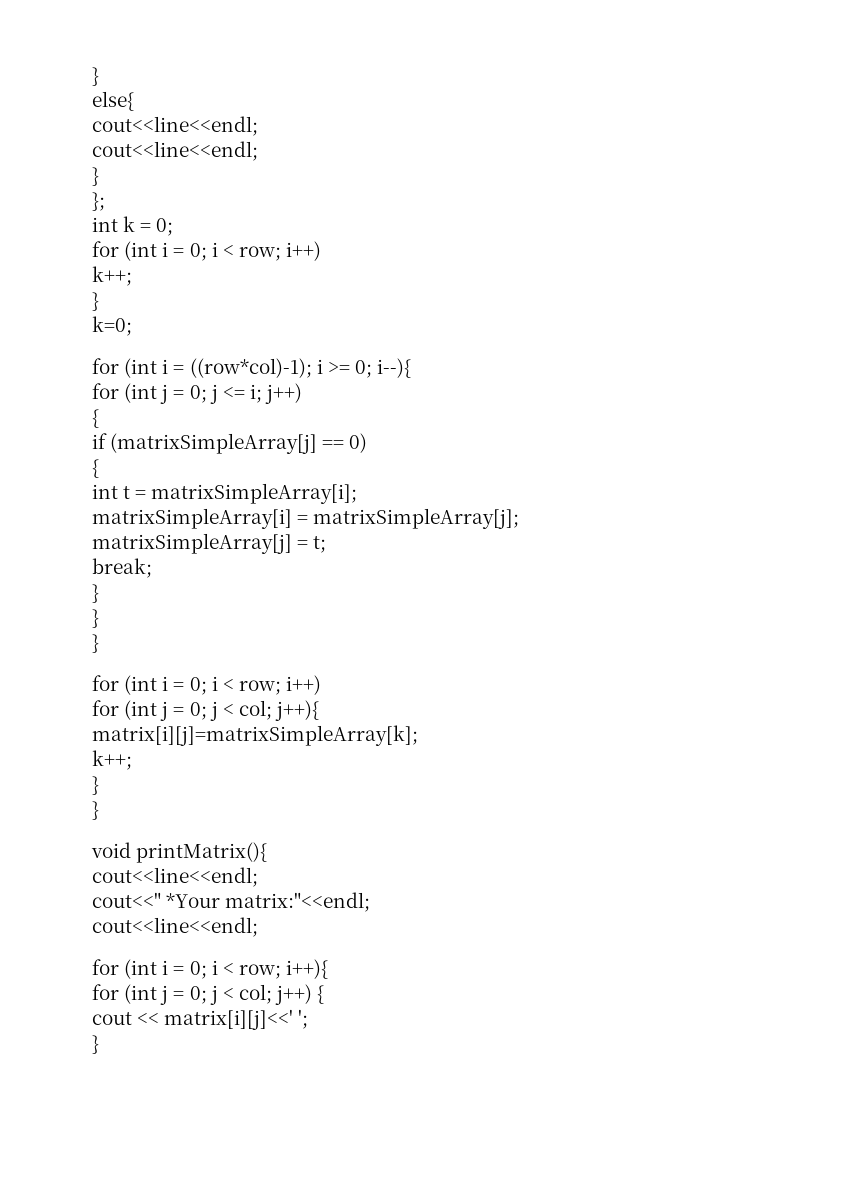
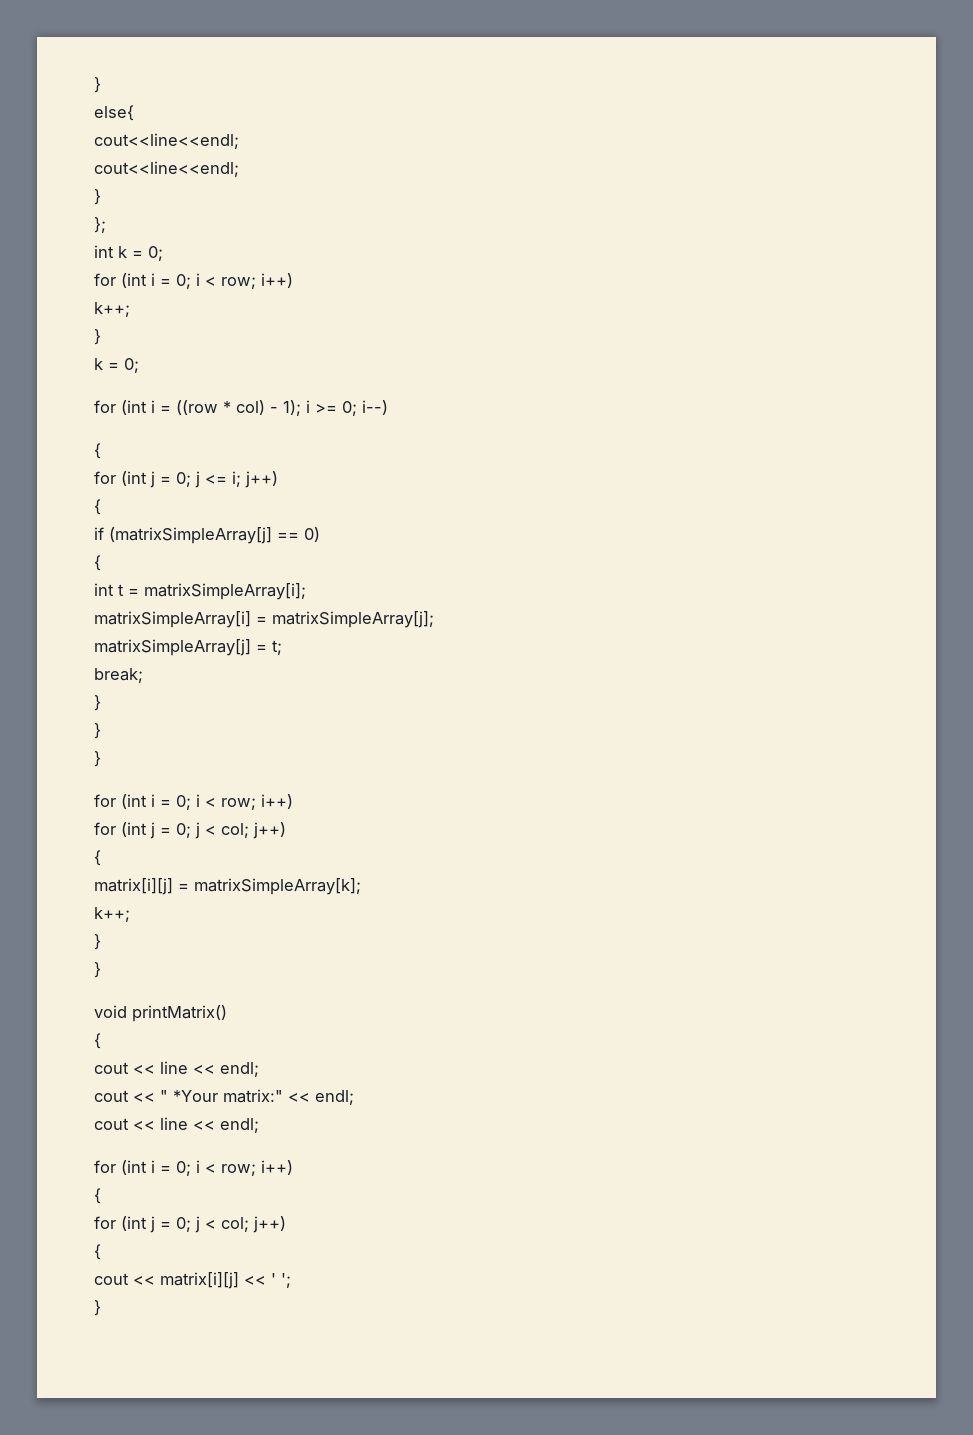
[92,316,132,336] [92,358,312,378] k=0; // for (int i = ((row*col)-1); -> [94,358,139,373] [94,400,301,416] k = 0; // for (int i = ((row * col) - 1);
[377,358,412,378] i--){ -> [362,400,388,415] [94,443,101,459] i--) // {
[275,700,320,721] [92,725,418,746] j++){ // matrix[i][j]=matrixSimpleArray[k]; -> [253,822,286,839] [94,850,101,866] [94,878,361,895] j++) // { // matrix[i][j] = matrixSimpleArray[k];
[136,842,268,863] [92,867,258,887] [92,892,371,912] [92,917,258,937] [92,959,329,979] [92,984,325,1005] [92,1009,294,1030] printMatrix(){ // cout<<line<<endl; // cout<<" *Your matrix:"<<endl; // cout<<line<<endl; // for (int i = 0; i < row; i++){ // for (int j = 0; j < col; j++) { // cout << matrix[i][j]<<' -> [132,1005,227,1022] [94,1033,101,1049] [94,1061,259,1077] [94,1089,354,1105] [94,1117,259,1133] [94,1160,293,1176] [94,1188,101,1204] [94,1216,286,1233] [94,1244,101,1260] [94,1272,276,1289] printMatrix() // { // cout << line << endl; // cout << " *Your matrix:" << endl; // cout << line << endl; // for (int i = 0; i < row; i++) // { // for (int j = 0; j < col; j++) // { // cout << matrix[i][j] << '

